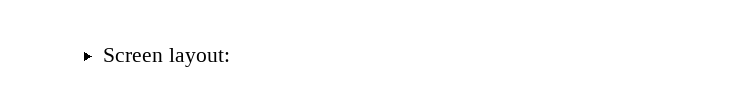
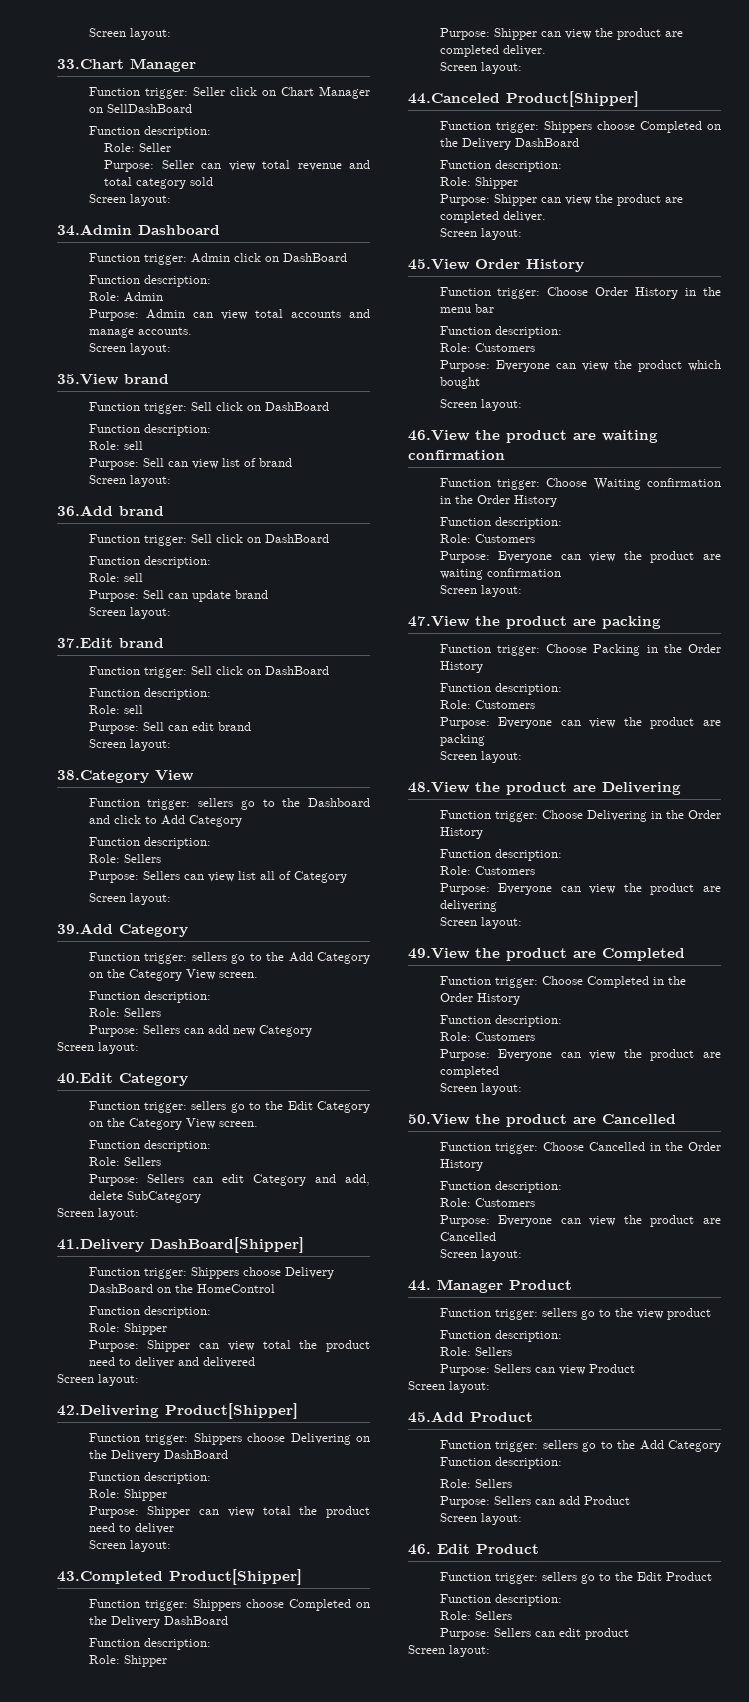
[103,48,230,67] Screen layout: -> [88,28,171,40] [57,58,196,72] [88,86,370,99] [88,104,192,113] [88,126,211,138] [104,143,172,152] [104,160,370,172] [104,177,214,189] [88,194,171,206] [57,224,220,236] [88,253,347,265] [88,275,211,287] [88,292,163,302] [88,309,370,321] [88,327,192,338] [88,343,171,355] [57,374,169,385] [88,402,329,414] [88,424,211,436] [88,441,143,450] [88,458,292,470] [88,475,171,487] [57,505,164,516] [88,534,329,546] [88,556,211,568] [88,573,143,582] [88,590,268,602] [88,607,171,619] [57,638,164,648] [88,666,329,678] [88,688,211,700] [88,705,143,714] [88,722,251,734] [88,739,171,751] [57,770,194,783] [88,798,370,810] [88,815,242,827] [88,837,211,849] [88,854,161,863] [88,871,347,883] [88,893,171,905] [57,923,188,937] [88,952,370,964] [88,969,258,981] [88,991,211,1003] [88,1008,161,1017] [88,1025,312,1037] [57,1042,139,1054] [57,1073,188,1086] [88,1101,370,1113] [88,1118,258,1130] [88,1140,211,1152] [88,1157,161,1166] [88,1174,370,1186] [88,1191,201,1203] [57,1208,139,1220] [57,1237,304,1253] [88,1267,334,1279] [88,1284,275,1293] [88,1306,211,1318] [88,1323,167,1335] [88,1340,370,1352] [88,1357,255,1368] [57,1374,139,1386] [57,1403,298,1419] [88,1433,370,1445] [88,1450,228,1462] [88,1472,211,1484] [88,1489,167,1501] [88,1506,370,1518] [88,1523,174,1534] [88,1540,171,1552] [57,1569,302,1585] [88,1599,370,1611] [88,1616,228,1628] [88,1638,211,1650] [88,1655,167,1667] [439,28,683,40] [439,45,546,57] [439,62,522,74] [408,91,639,107] [439,121,721,133] [439,138,579,150] [439,160,562,172] [439,177,518,189] [439,194,683,206] [439,211,546,223] [439,228,522,240] [408,259,584,272] [439,287,721,299] [439,304,494,313] [439,326,562,338] [439,343,535,352] [439,360,721,372] [439,377,480,389] [439,399,522,411] [408,430,658,443] [408,450,505,460] [439,478,721,490] [439,495,557,507] [439,517,562,529] [439,534,535,543] [439,551,721,563] [439,568,561,580] [439,585,522,597] [408,616,661,629] [439,644,721,656] [439,661,483,673] [439,683,562,695] [439,700,535,709] [439,717,721,729] [439,734,485,746] [439,751,522,763] [408,782,681,795] [439,810,721,822] [439,827,483,839] [439,849,562,861] [439,866,535,875] [439,883,721,895] [439,900,497,912] [439,917,522,929] [408,948,685,961] [439,976,686,988] [439,993,520,1005] [439,1015,562,1027] [439,1032,535,1041] [439,1049,721,1061] [439,1066,499,1078] [439,1083,522,1095] [408,1114,676,1127] [439,1142,721,1154] [439,1159,483,1171] [439,1181,562,1193] [439,1198,535,1207] [439,1215,721,1227] [439,1232,496,1241] [439,1249,522,1261] [408,1279,572,1293] [439,1308,711,1320] [439,1330,562,1342] [439,1347,512,1356] [439,1364,635,1376] [408,1381,490,1393] [408,1411,533,1423] [439,1440,721,1452] [439,1457,562,1469] [439,1479,512,1488] [439,1496,630,1508] [439,1513,522,1525] [408,1544,539,1555] [439,1572,712,1584] [439,1594,562,1606] [439,1611,512,1620] [439,1628,629,1640] [408,1645,490,1657] Screen layout: // 33.Chart Manager // Function trigger: Seller click on Chart Manager on SellDashBoard // Function description: // Role: Seller // Purpose: Seller can view total revenue and total category sold // Screen layout: // 34.Admin Dashboard // Function trigger: Admin click on DashBoard // Function description: // Role: Admin // Purpose: Admin can view total accounts and manage accounts. // Screen layout: // 35.View brand // Function trigger: Sell click on DashBoard // Function description: // Role: sell // Purpose: Sell can view list of brand // Screen layout: // 36.Add brand // Function trigger: Sell click on DashBoard // Function description: // Role: sell // Purpose: Sell can update brand // Screen layout: // 37.Edit brand // Function trigger: Sell click on DashBoard // Function description: // Role: sell // Purpose: Sell can edit brand // Screen layout: // 38.Category View // Function trigger: sellers go to the Dashboard and click to Add Category // Function description: // Role: Sellers // Purpose: Sellers can view list all of Category // Screen layout: // 39.Add Category // Function trigger: sellers go to the Add Category on the Category View screen. // Function description: // Role: Sellers // Purpose: Sellers can add new Category // Screen layout: // 40.Edit Category // Function trigger: sellers go to the Edit Category on the Category View screen. // Function description: // Role: Sellers // Purpose: Sellers can edit Category and add, delete SubCategory // Screen layout: // 41.Delivery DashBoard[Shipper] // Function trigger: Shippers choose Delivery DashBoard on the HomeControl // Function description: // Role: Shipper // Purpose: Shipper can view total the product need to deliver and delivered // Screen layout: // 42.Delivering Product[Shipper] // Function trigger: Shippers choose Delivering on the Delivery DashBoard // Function description: // Role: Shipper // Purpose: Shipper can view total the product need to deliver // Screen layout: // 43.Completed Product[Shipper] // Function trigger: Shippers choose Completed on the Delivery DashBoard // Function description: // Role: Shipper // Purpose: Shipper can view the product are completed deliver. // Screen layout: // 44.Canceled Product[Shipper] // Function trigger: Shippers choose Completed on the Delivery DashBoard // Function description: // Role: Shipper // Purpose: Shipper can view the product are completed deliver. // Screen layout: // 45.View Order History // Function trigger: Choose Order History in the menu bar // Function description: // Role: Customers // Purpose: Everyone can view the product which bought // Screen layout: // 46.View the product are waiting confirmation // Function trigger: Choose Waiting confirmation in the Order History // Function description: // Role: Customers // Purpose: Everyone can view the product are waiting confirmation // Screen layout: // 47.View the product are packing // Function trigger: Choose Packing in the Order History // Function description: // Role: Customers // Purpose: Everyone can view the product are packing // Screen layout: // 48.View the product are Delivering // Function trigger: Choose Delivering in the Order History // Function description: // Role: Customers // Purpose: Everyone can view the product are delivering // Screen layout: // 49.View the product are Completed // Function trigger: Choose Completed in the Order History // Function description: // Role: Customers // Purpose: Everyone can view the product are completed // Screen layout: // 50.View the product are Cancelled // Function trigger: Choose Cancelled in the Order History // Function description: // Role: Customers // Purpose: Everyone can view the product are Cancelled // Screen layout: // 44. Manager Product // Function trigger: sellers go to the view product // Function description: // Role: Sellers // Purpose: Sellers can view Product // Screen layout: // 45.Add Product // Function trigger: sellers go to the Add Category Function description: // Role: Sellers // Purpose: Sellers can add Product // Screen layout: // 46. Edit Product // Function trigger: sellers go to the Edit Product // Function description: // Role: Sellers // Purpose: Sellers can edit product // Screen layout:

